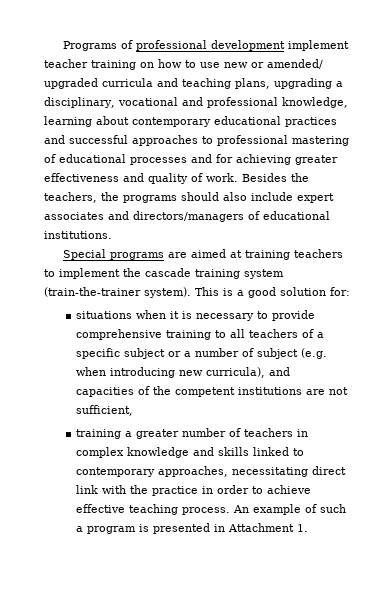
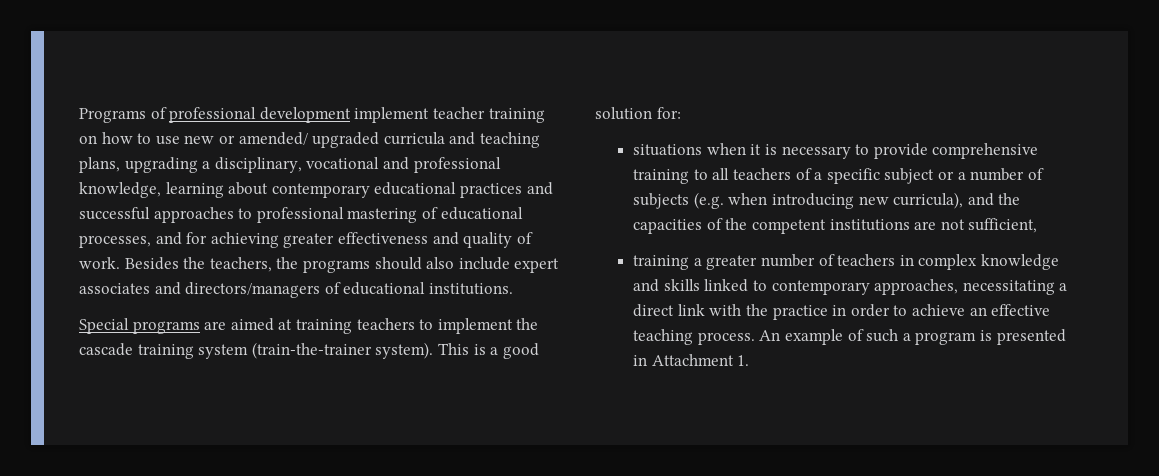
[130,157,187,165] processes -> [79,235,151,248] processes,
[257,348,299,359] subject -> [633,193,690,209] subjects
(291, 371) none -> [998,193,1021,205] the
(309, 472) none -> [1059,283,1068,291] a
(312, 489) none -> [969,307,987,316] an

